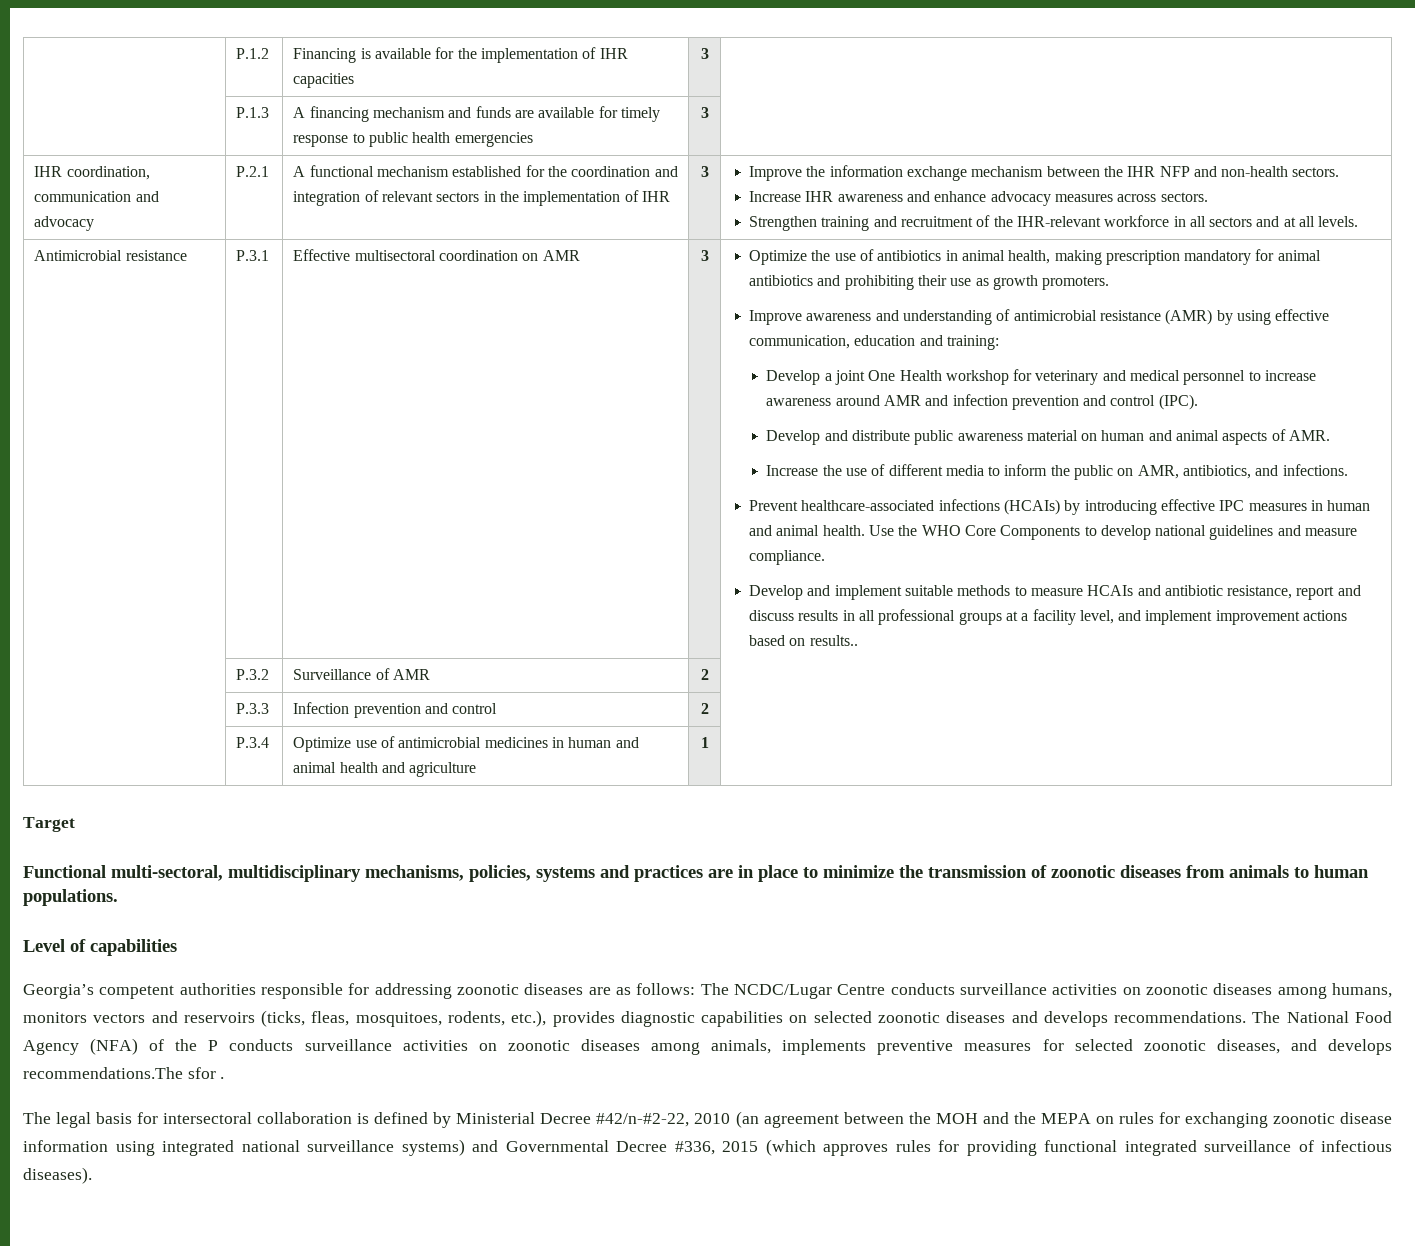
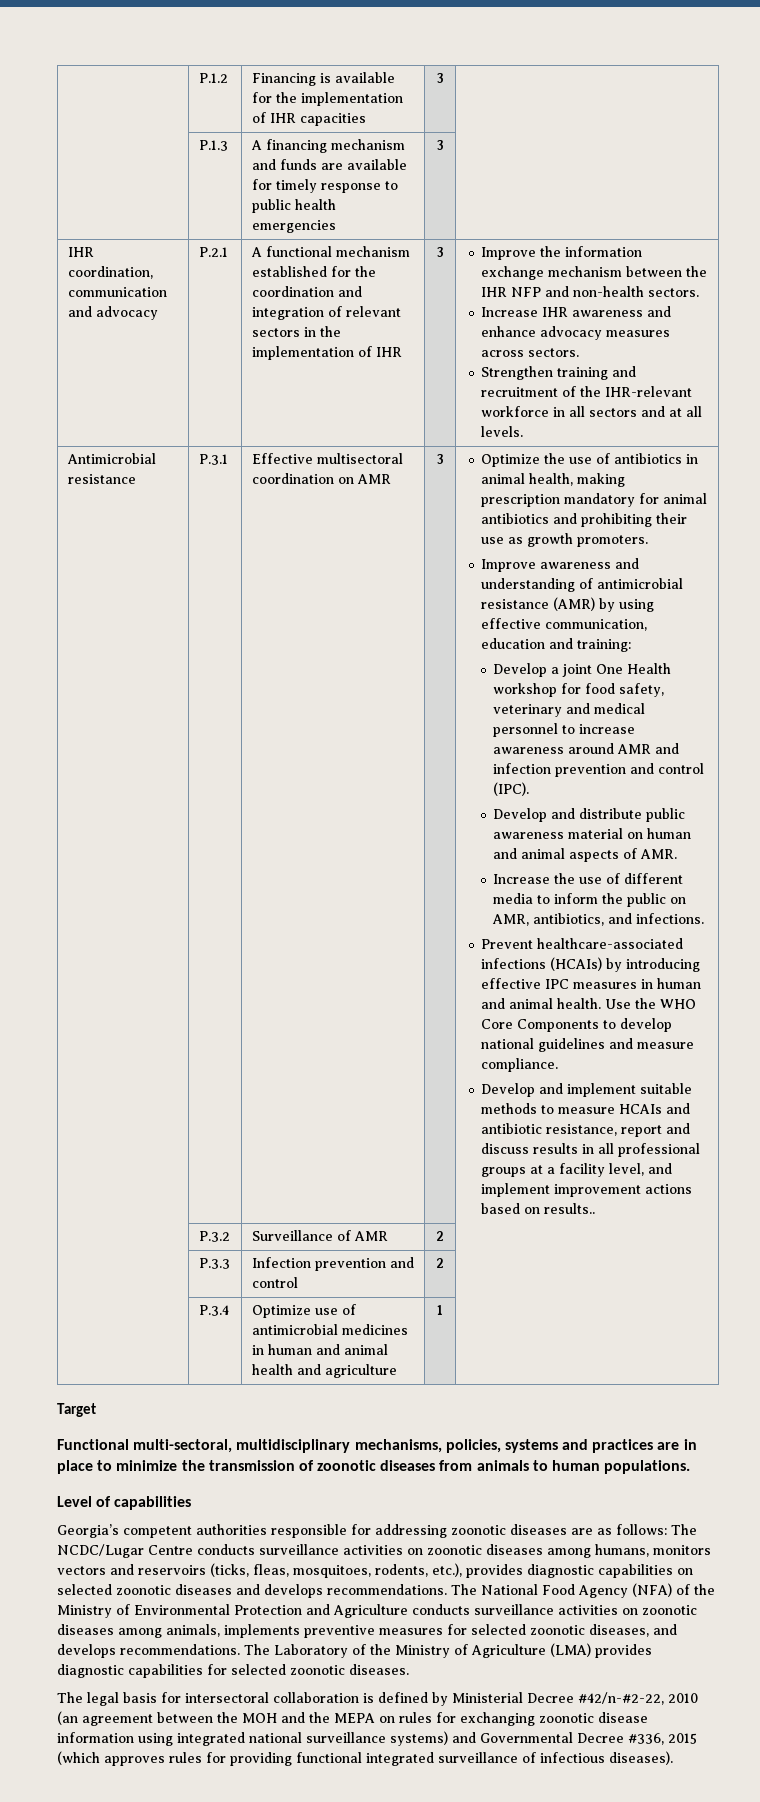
(1033, 375) none -> [585,683,665,697] food safety,
[208,1040,219,1051] P -> [57,1604,408,1618] Ministry of Environmental Protection and Agriculture
[23,1067,225,1079] recommendations.The sfor . -> [120,1643,652,1658] [57,1664,409,1678] recommendations. The Laboratory of the Ministry of Agriculture (LMA) provides diagnostic capabilities for selected zoonotic diseases.

